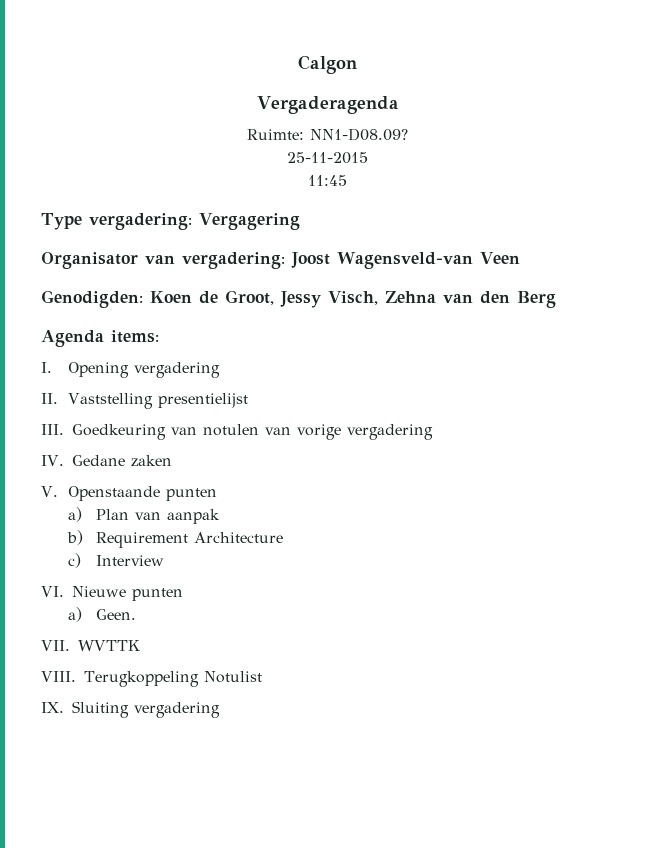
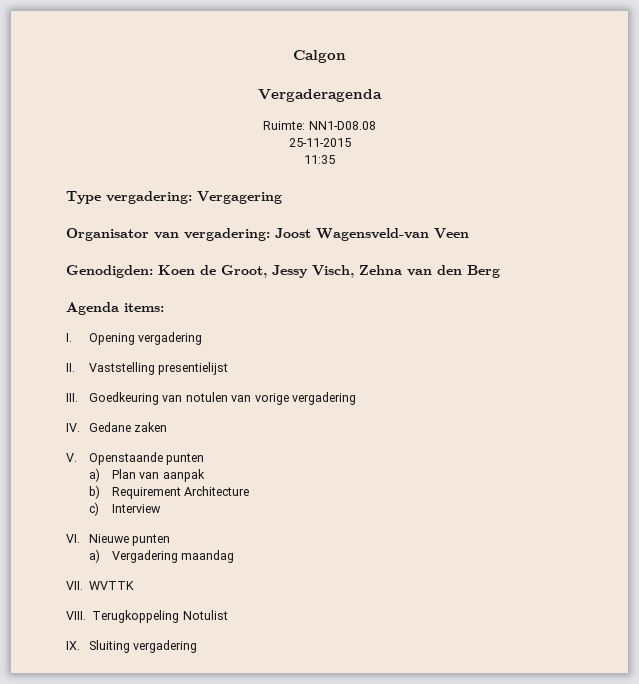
[310,128,408,141] NN1-D08.09? -> [308,121,376,130] NN1-D08.08
[308,175,347,186] 11:45 -> [304,155,335,164] 11:35
[95,609,136,620] Geen. -> [112,550,235,563] Vergadering maandag

